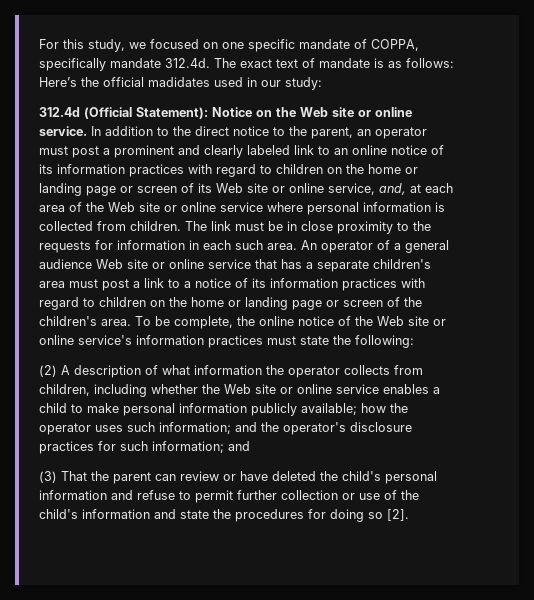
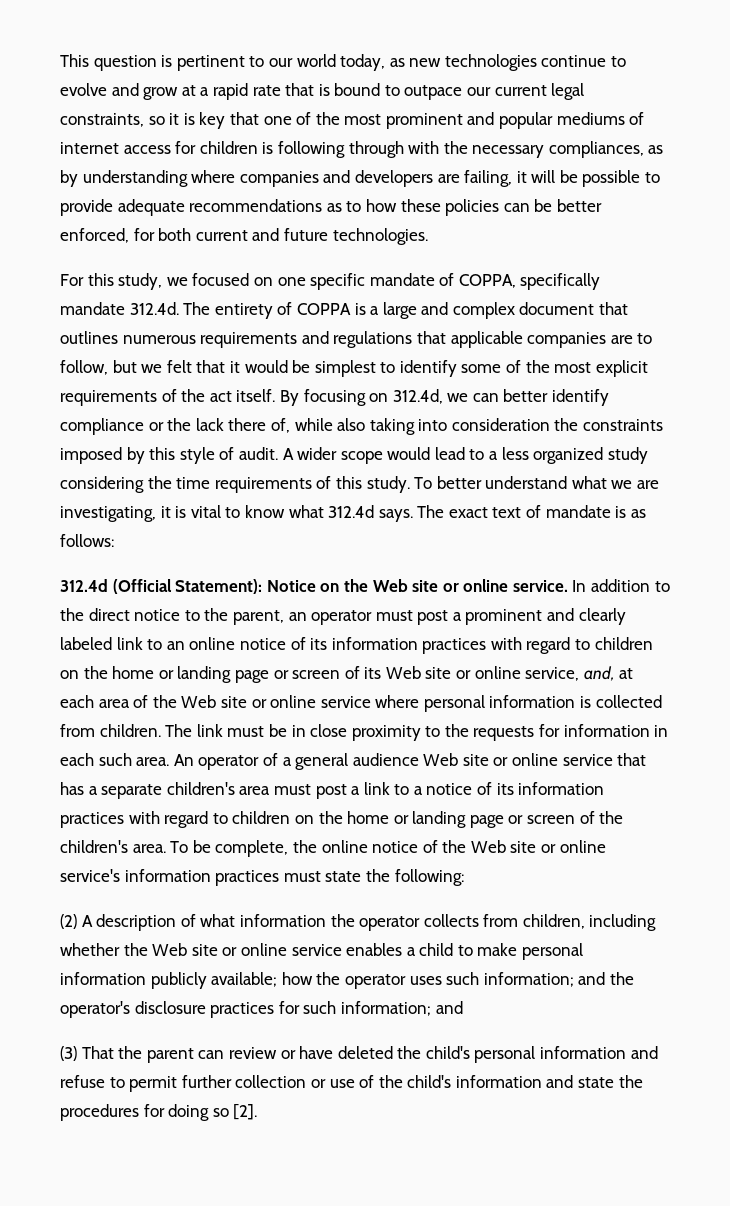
(39, 44) none -> [60,54,627,71] [60,83,585,100] [60,112,645,129] [60,141,664,158] [60,170,661,187] [60,199,602,216] [60,228,428,245] This question is pertinent to our world today, as new technologies continue to evolve and grow at a rapid rate that is bound to outpace our current legal constraints, so it is key that one of the most prominent and popular mediums of internet access for children is following through with the necessary compliances, as by understanding where companies and developers are failing, it will be possible to provide adequate recommendations as to how these policies can be better enforced, for both current and future technologies. //
(236, 63) none -> [214,302,629,319] [60,331,653,348] [60,360,648,377] [60,389,610,406] [60,418,664,435] [60,447,648,464] [60,476,660,493] [60,505,445,522] entirety of COPPA is a large and complex document that outlines numerous requirements and regulations that applicable companies are to follow, but we felt that it would be simplest to identify some of the most explicit requirements of the act itself. By focusing on 312.4d, we can better identify compliance or the lack there of, while also taking into consideration the constraints imposed by this style of audit. A wider scope would lead to a less organized study considering the time requirements of this study. To better understand what we are investigating, it is vital to know what 312.4d says. The
[39,77,322,90] Here’s the official madidates used in our study: -> (114, 540) none

